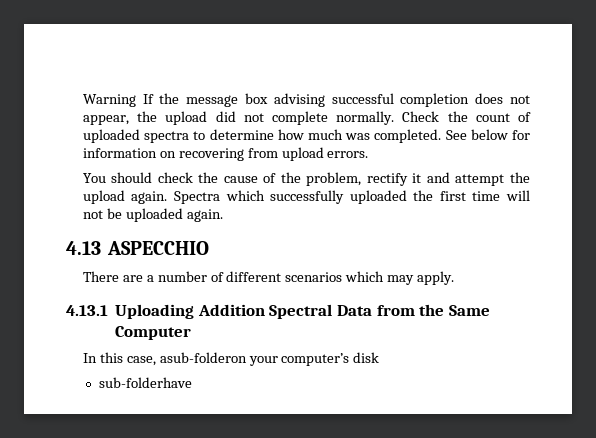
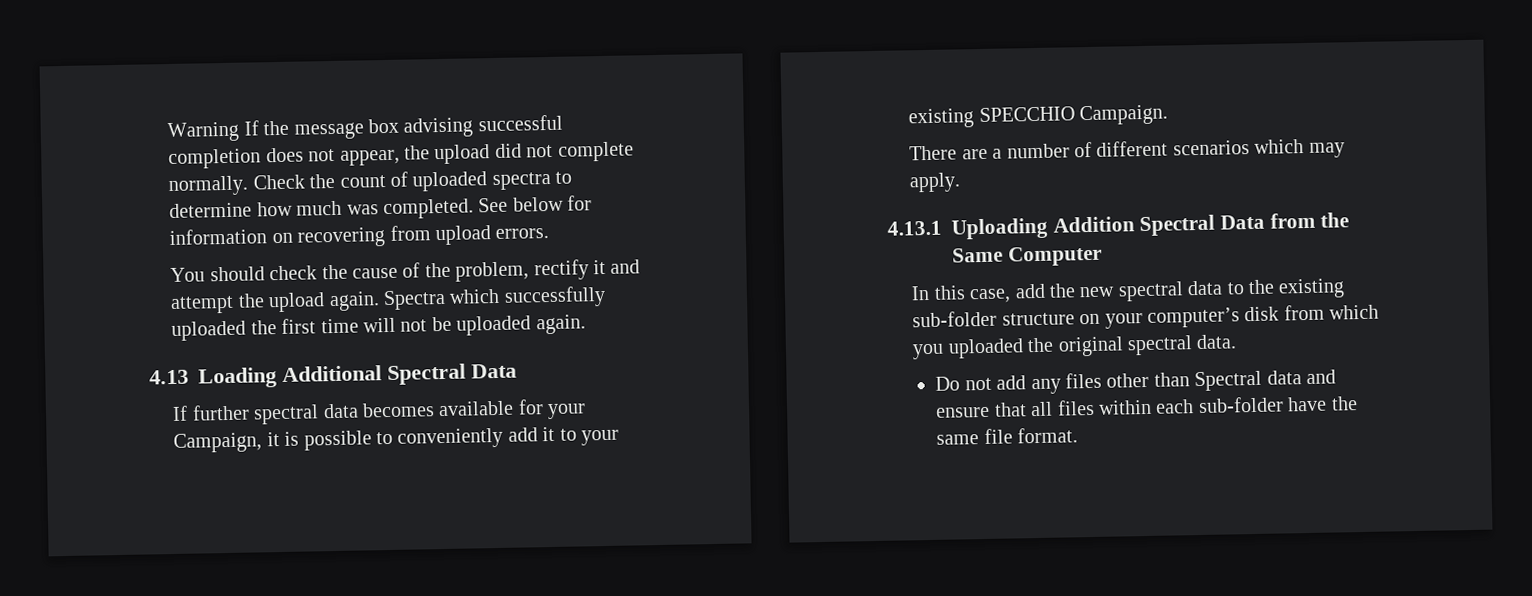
[107,241,210,255] ASPECCHIO -> [198,363,517,389] [172,399,587,425] [173,426,619,453] [908,104,1169,129] Loading Additional Spectral Data // If further spectral data becomes available for your Campaign, it is possible to conveniently add it to your existing SPECCHIO Campaign.
[159,352,380,366] [98,377,192,388] asub-folderon your computer’s disk // sub-folderhave -> [1014,278,1346,302] [912,304,1380,329] [912,334,1238,360] [935,369,1336,395] [936,396,1358,418] [936,427,1079,445] add the new spectral data to the existing sub-folder structure on your computer’s disk from which you uploaded the original spectral data. // Do not add any files other than Spectral data and ensure that all files within each sub-folder have the same file format.

